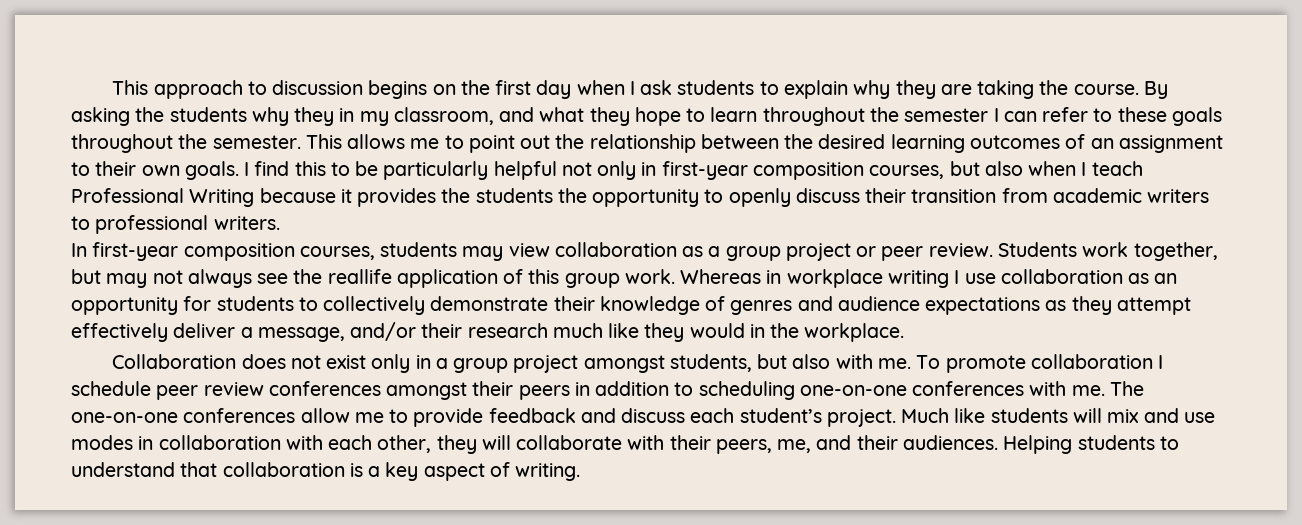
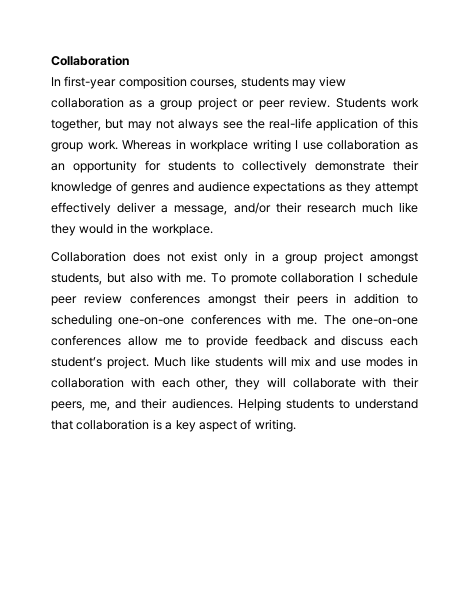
[112,80,1168,99] [71,107,1222,126] [71,134,1223,153] [71,161,1143,180] [71,188,1210,207] [71,215,280,234] This approach to discussion begins on the first day when I ask students to explain why they are taking the course. By asking the students why they in my classroom, and what they hope to learn throughout the semester I can refer to these goals throughout the semester. This allows me to point out the relationship between the desired learning outcomes of an assignment to their own goals. I find this to be particularly helpful not only in first-year composition courses, but also when I teach Professional Writing because it provides the students the opportunity to openly discuss their transition from academic writers to professional writers. -> [51,55,129,66] Collaboration
[327,269,392,284] reallife -> [269,118,313,129] real-life

